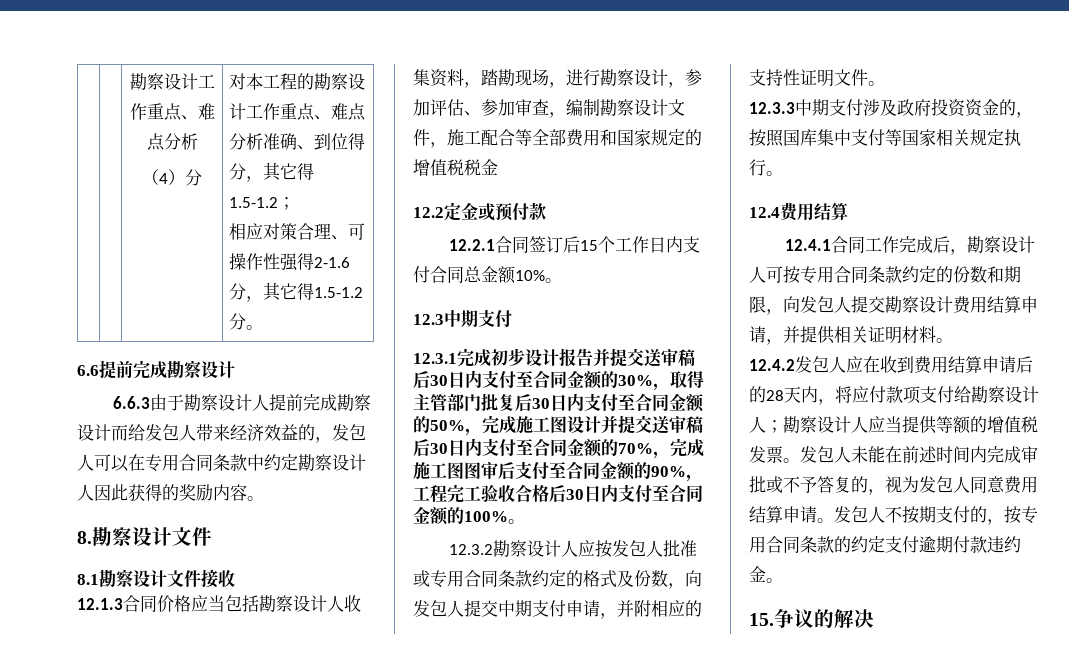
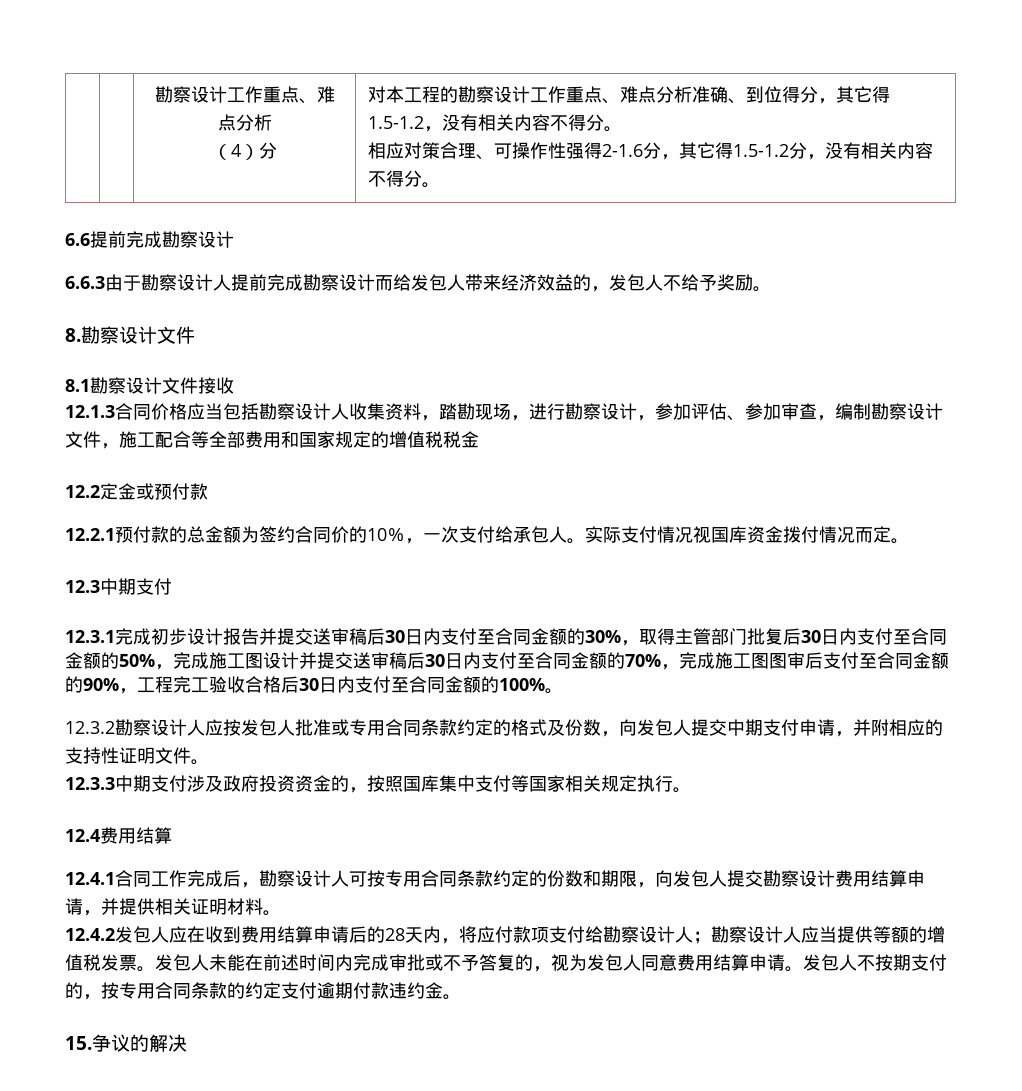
[277,197,295,210] ； -> [423,114,622,132] ，没有相关内容不得分。
(246, 321) none -> [806,142,933,160] [367,170,422,187] ，没有相关内容不得分
[94,454,366,472] [77,484,247,501] 可以在专用合同条款中约定勘察设计人因此获得的奖励内容 -> [663,274,753,291] 不给予奖励
[495,236,701,253] [413,266,545,284] 合同签订后15个工作日内支付合同总金额10% -> [115,526,891,544] 预付款的总金额为签约合同价的10％，一次支付给承包人。实际支付情况视国库资金拨付情况而定

